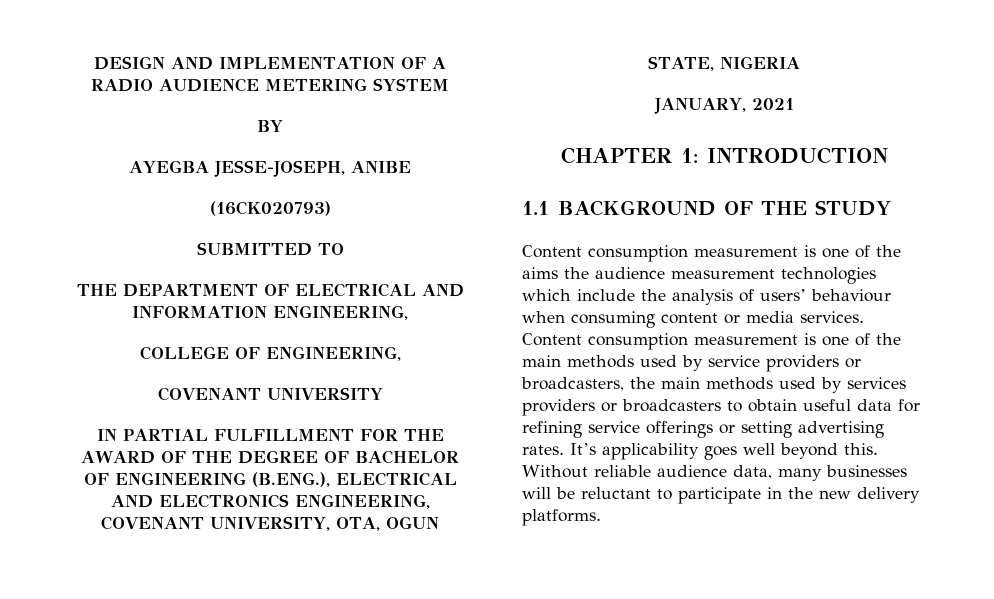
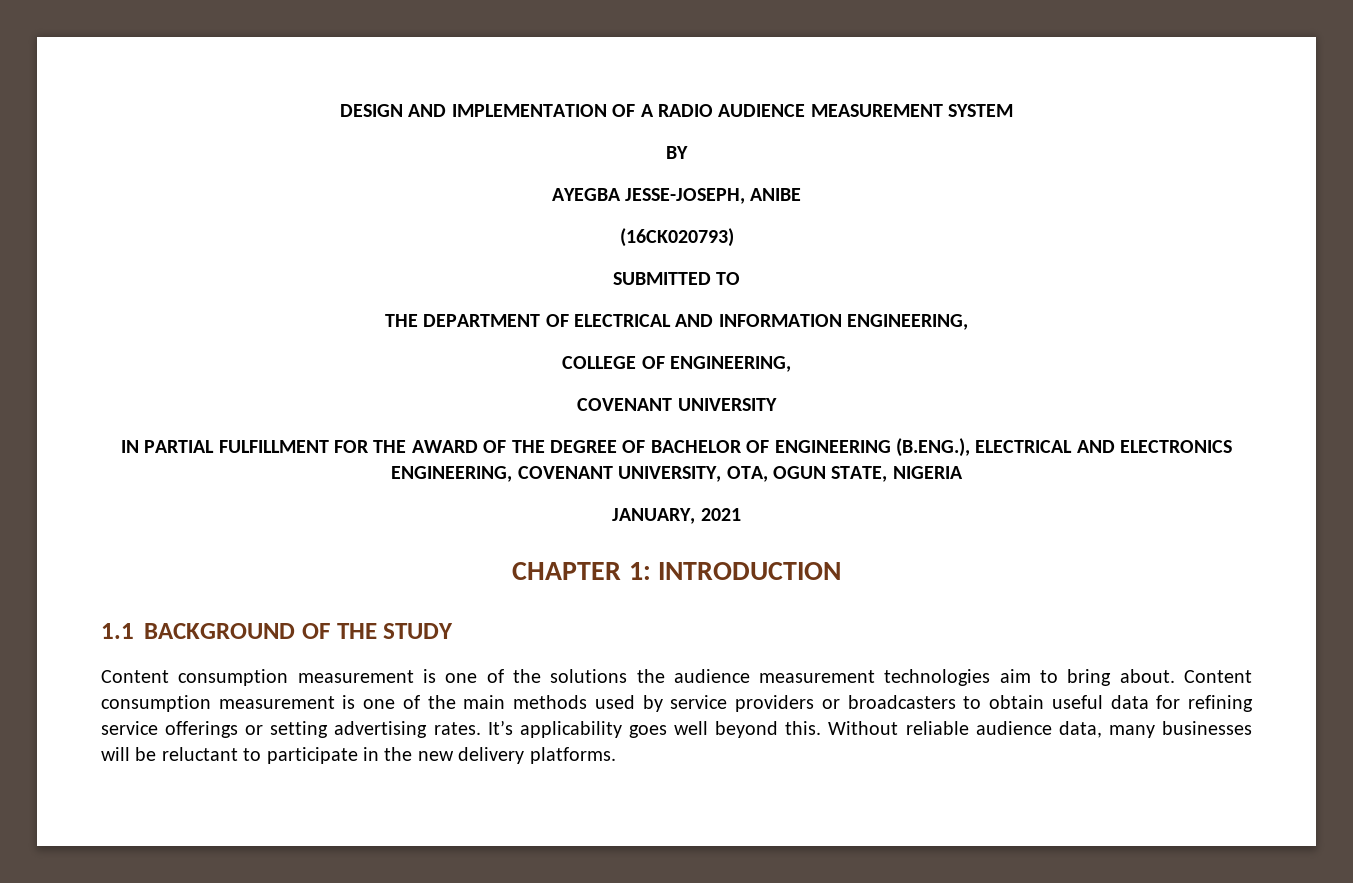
[265,78,367,91] METERING -> [810,104,943,117] MEASUREMENT
[522,267,558,279] aims -> [550,669,628,683] solutions
[522,289,891,305] [522,311,864,328] which include the analysis of users’ behaviour when consuming content or media services. -> [999,669,1175,686] aim to bring about.
[521,377,906,393] [522,399,617,416] broadcasters, the main methods used by services providers or -> (840, 704) none

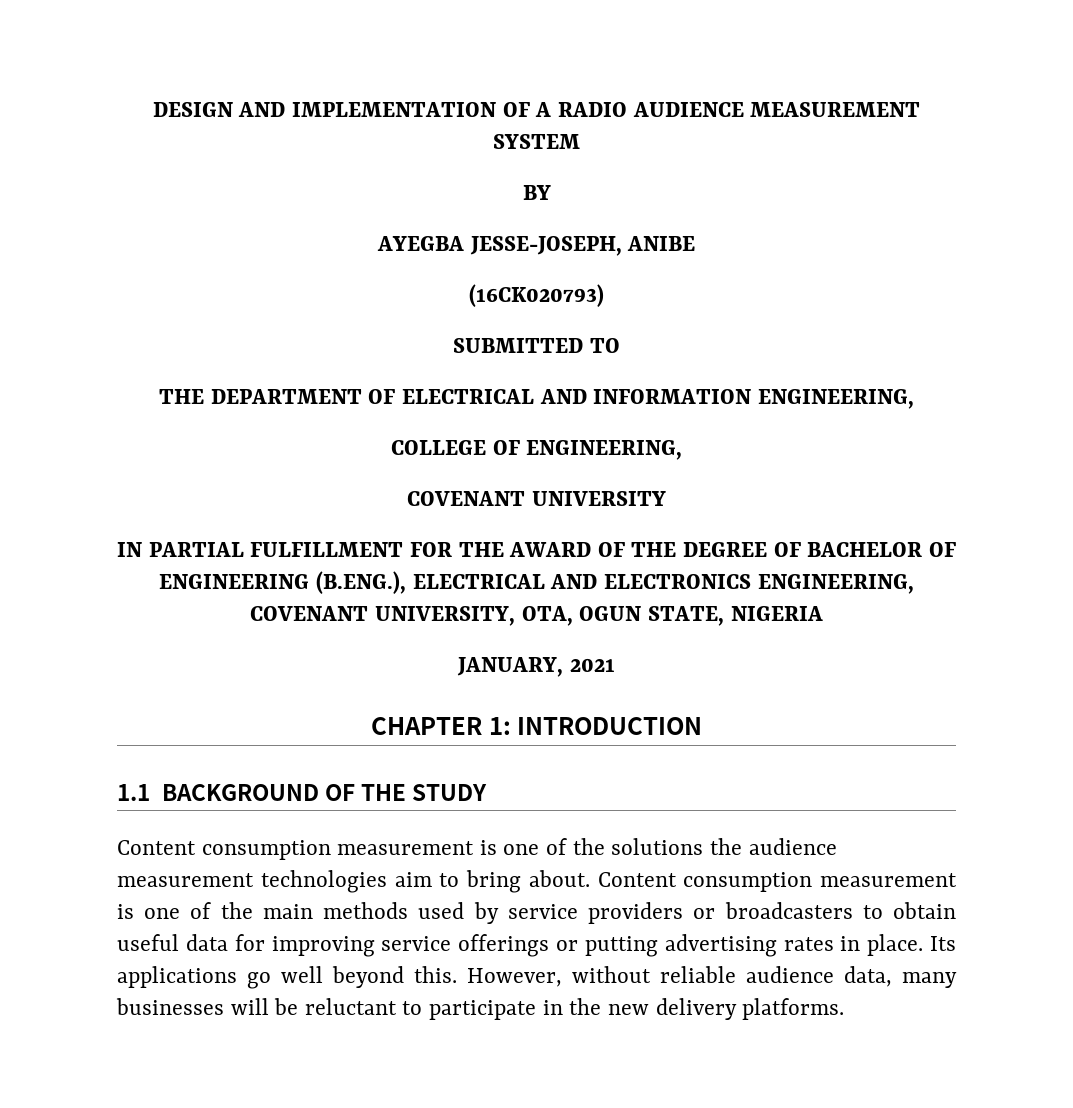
[1187,695,1253,712] refining -> [271,936,375,957] improving
[270,720,667,738] setting advertising rates. It’s applicability goes -> [584,934,957,957] [117,966,271,989] putting advertising rates in place. Its applications go
[828,721,899,735] Without -> [467,966,651,987] However, without

